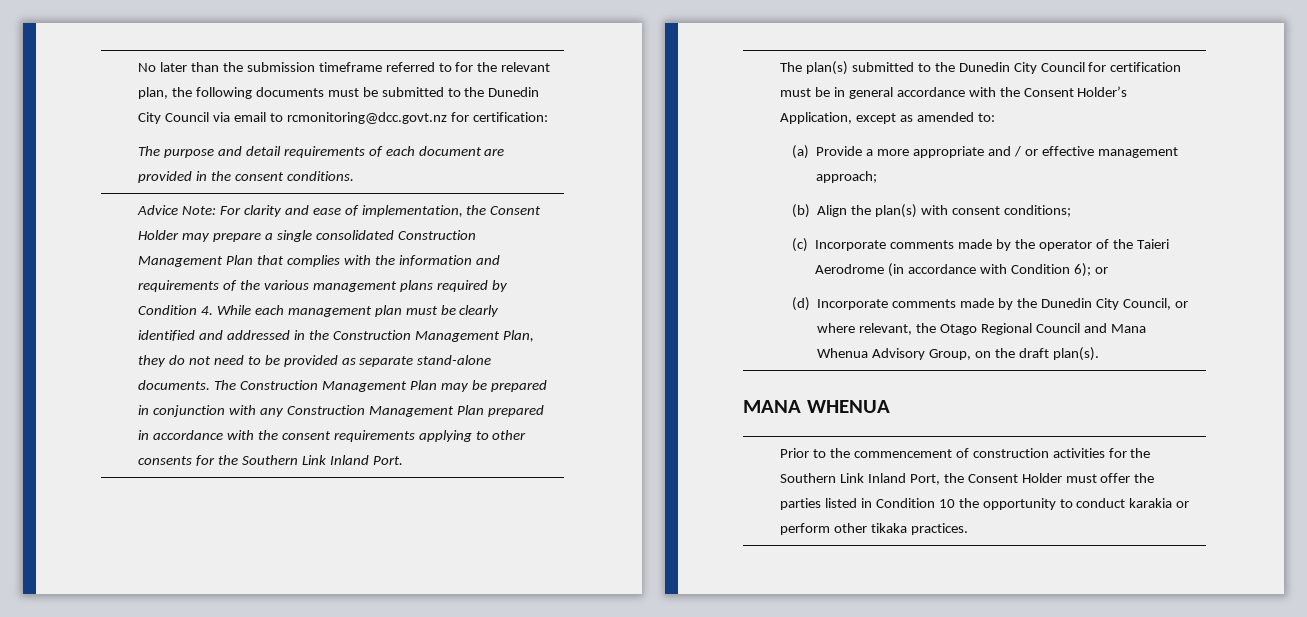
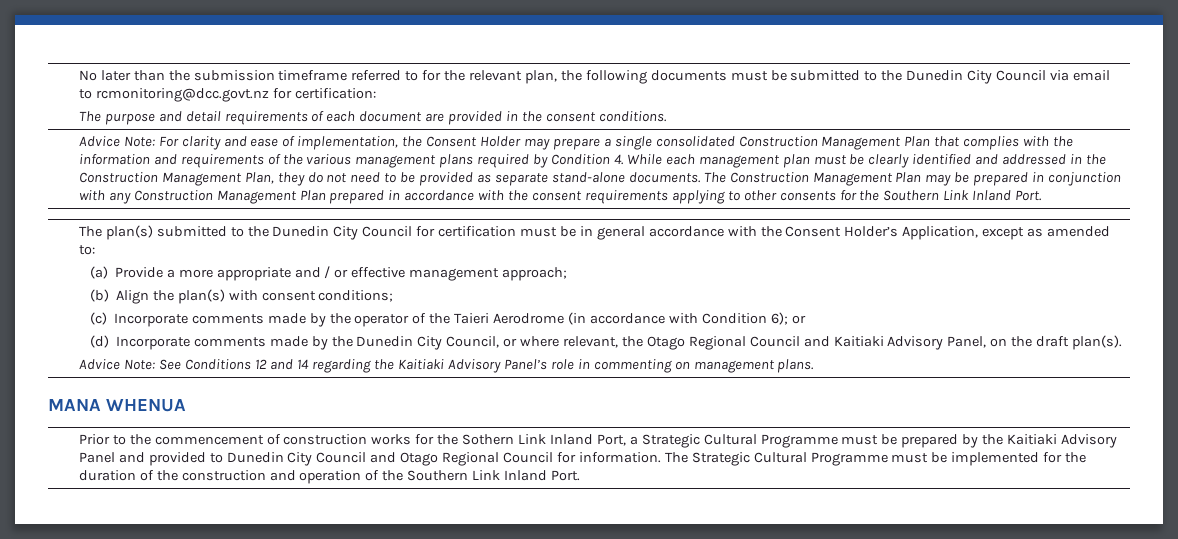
[1110,324,1146,333] [817,348,972,360] Mana Whenua Advisory Group, -> [833,336,987,350] Kaitiaki Advisory Panel,
(1099, 354) none -> [78,359,815,373] // Advice Note: See Conditions 12 and 14 regarding the Kaitiaki Advisory Panel’s role in commenting on management plans.
[1052,448,1151,458] [780,473,1155,485] [780,498,1190,510] [780,523,968,535] activities for the Southern Link Inland Port, the Consent Holder must offer the parties listed in Condition 10 the opportunity to conduct karakia or perform other tikaka practices. -> [371,434,1117,448] [78,452,1087,466] [78,470,580,484] works for the Sothern Link Inland Port, a Strategic Cultural Programme must be prepared by the Kaitiaki Advisory Panel and provided to Dunedin City Council and Otago Regional Council for information. The Strategic Cultural Programme must be implemented for the duration of the construction and operation of the Southern Link Inland Port.

